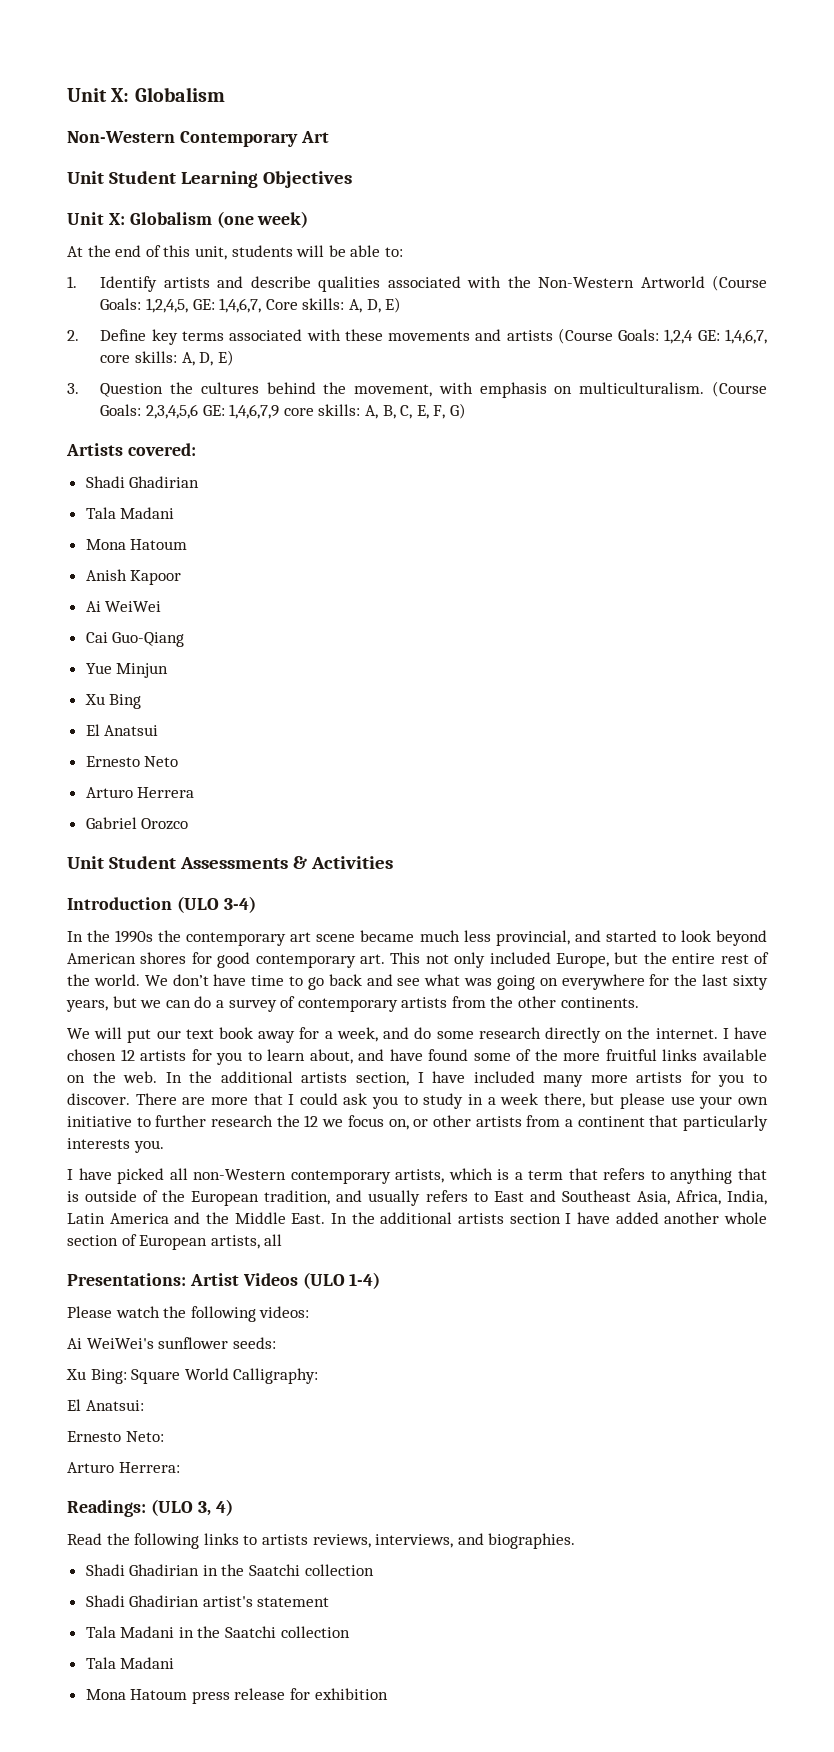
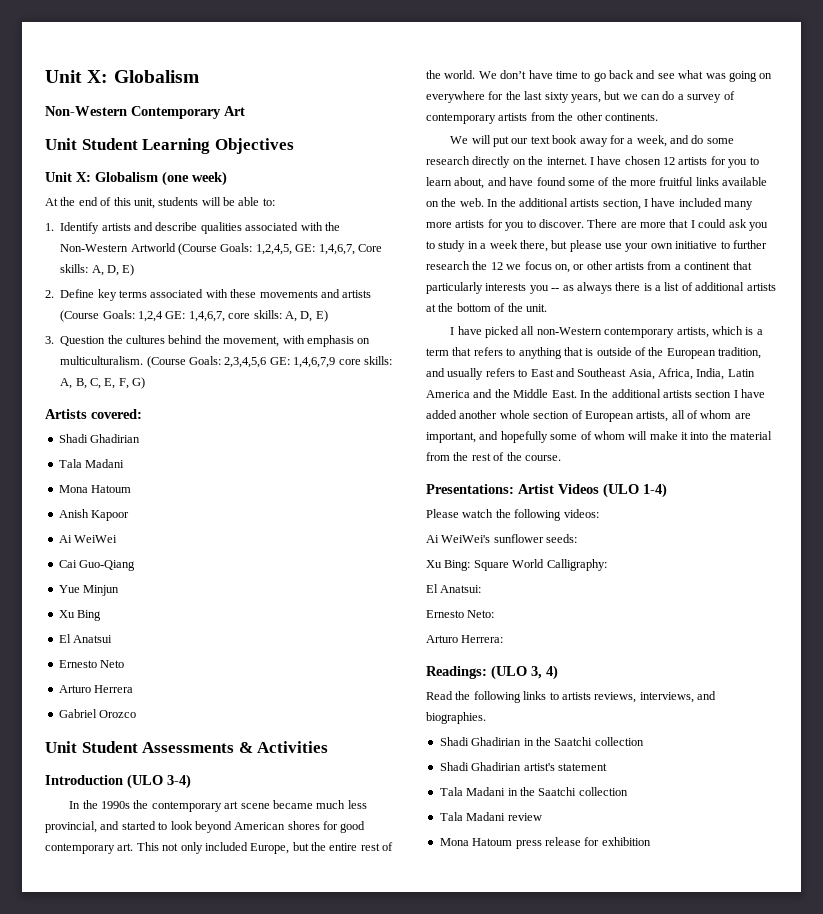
[133,1140,164,1153] you. -> [529,282,776,294] [426,303,547,312] you -- as always there is a list of additional artists at the bottom of the unit.
(283, 1240) none -> [687,410,751,419] [426,431,773,443] [426,452,561,461] of whom are important, and hopefully some of whom will make it into the material from the rest of the course.
(175, 1663) none -> [507,813,542,821] review

